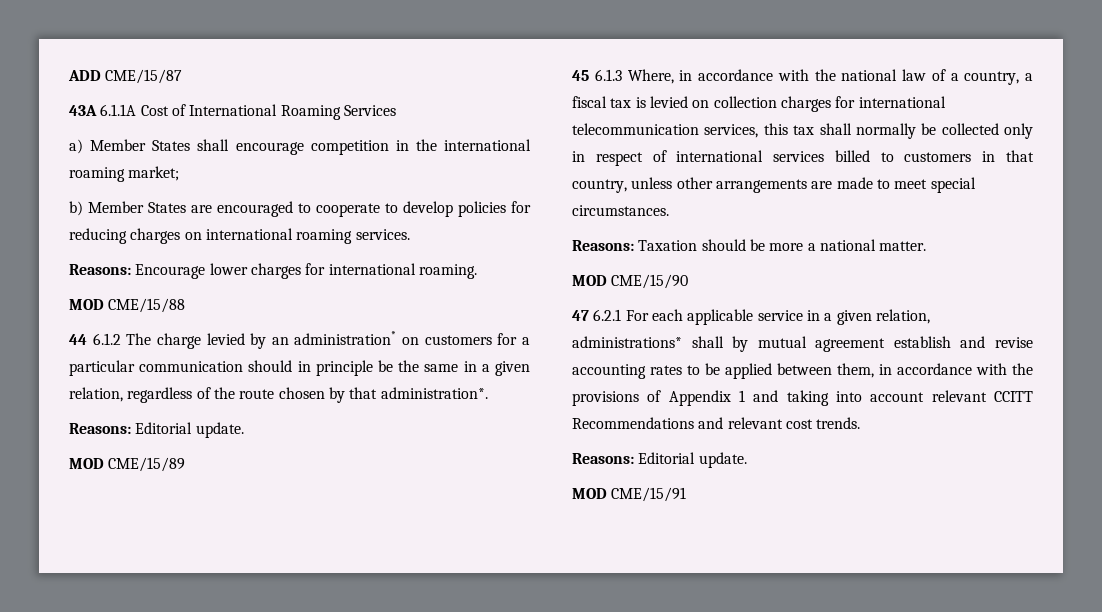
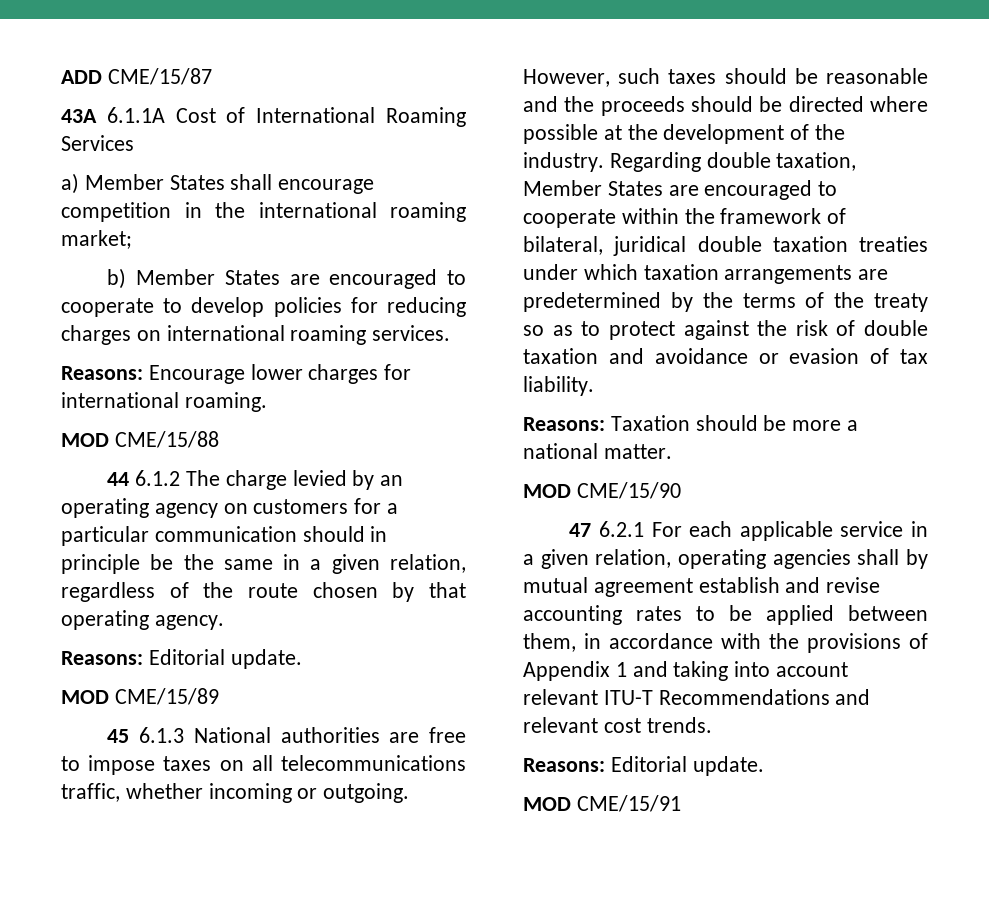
[294,331,397,345] administration* -> [61,498,218,518] operating agency
[380,387,488,399] administration*. -> [61,610,224,630] operating agency.
[627,69,1033,85] [572,96,946,112] [572,123,1033,139] [572,150,1034,166] [572,177,976,193] [572,205,669,216] Where, in accordance with the national law of a country, a fiscal tax is levied on collection charges for international telecommunication services, this tax shall normally be collected only in respect of international services billed to customers in that country, unless other arrangements are made to meet special circumstances. -> [193,727,466,743] [61,755,466,775] [61,783,410,803] [523,68,928,87] [523,96,928,116] [523,124,846,144] [523,152,857,172] [523,180,838,200] [523,208,847,228] [523,236,928,256] [523,264,889,284] [523,292,928,312] [523,320,928,340] [523,348,928,364] [523,376,594,396] National authorities are free to impose taxes on all telecommunications traffic, whether incoming or outgoing. However, such taxes should be reasonable and the proceeds should be directed where possible at the development of the industry. Regarding double taxation, Member States are encouraged to cooperate within the framework of bilateral, juridical double taxation treaties under which taxation arrangements are predetermined by the terms of the treaty so as to protect against the risk of double taxation and avoidance or evasion of tax liability.
[572,336,682,348] administrations* -> [678,549,851,569] operating agencies
[994,391,1033,402] CCITT -> [603,690,653,705] ITU-T

